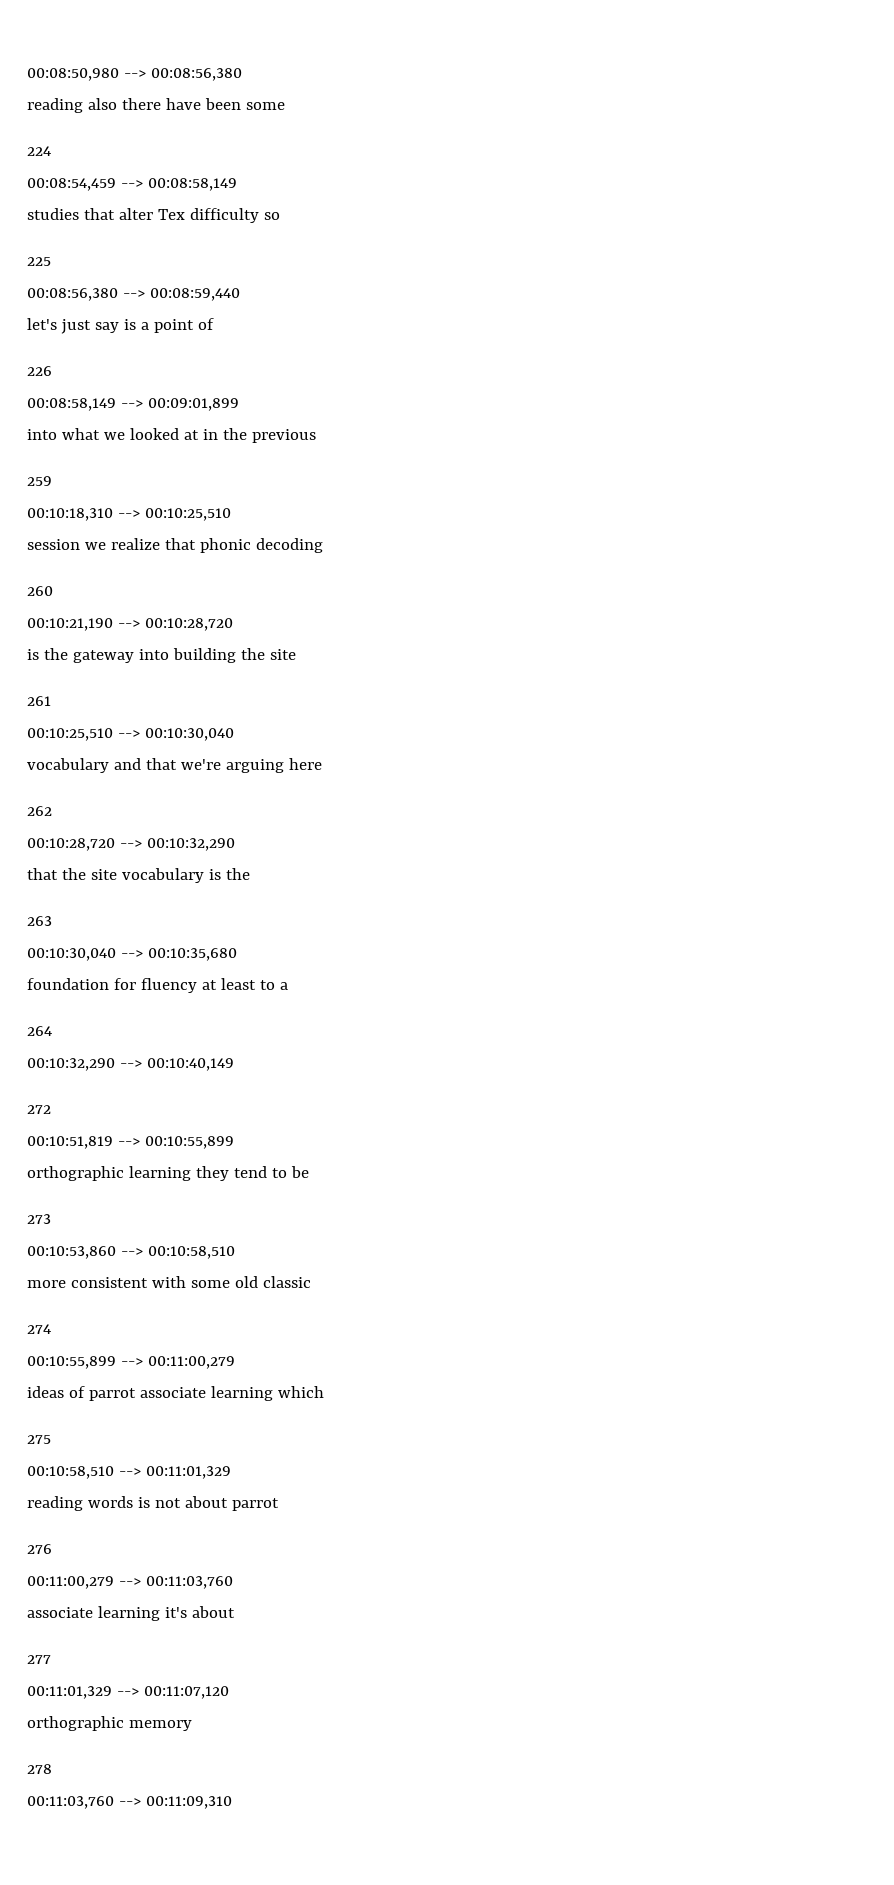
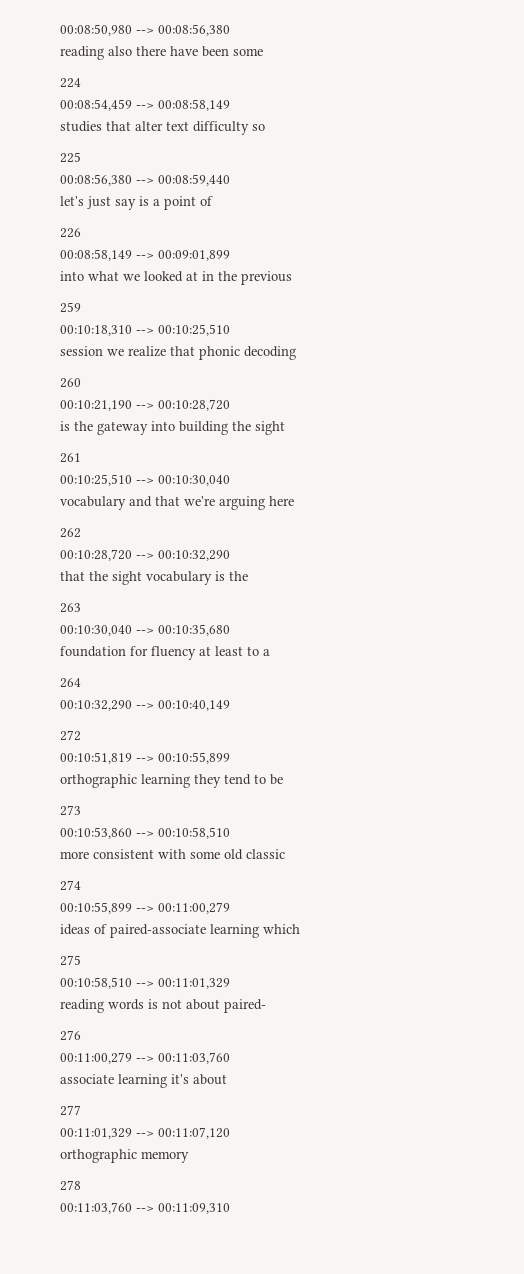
[157,209,185,220] Tex -> [166,121,189,131] text
[269,649,296,660] site -> [255,421,285,435] sight
[90,869,117,880] site -> [112,571,142,585] sight
[88,1387,206,1401] parrot associate -> [110,924,206,938] paired-associate
[231,1498,279,1511] parrot -> [224,999,266,1013] paired-

